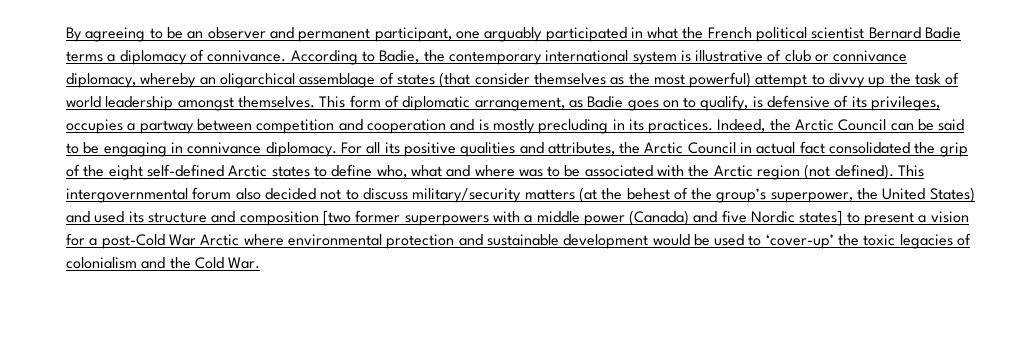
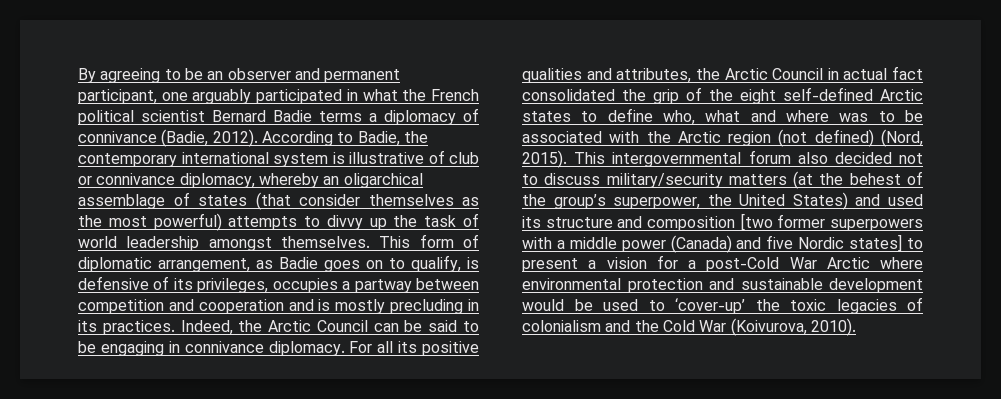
[207,50,287,62] connivance. -> [78,129,258,147] connivance (Badie, 2012).
[755,74,808,88] attempt -> [228,216,298,230] attempts
[834,164,894,180] defined). -> [814,129,923,147] [522,150,567,168] defined) (Nord, 2015).
[228,257,261,269] War. -> [699,318,856,336] War (Koivurova, 2010).

